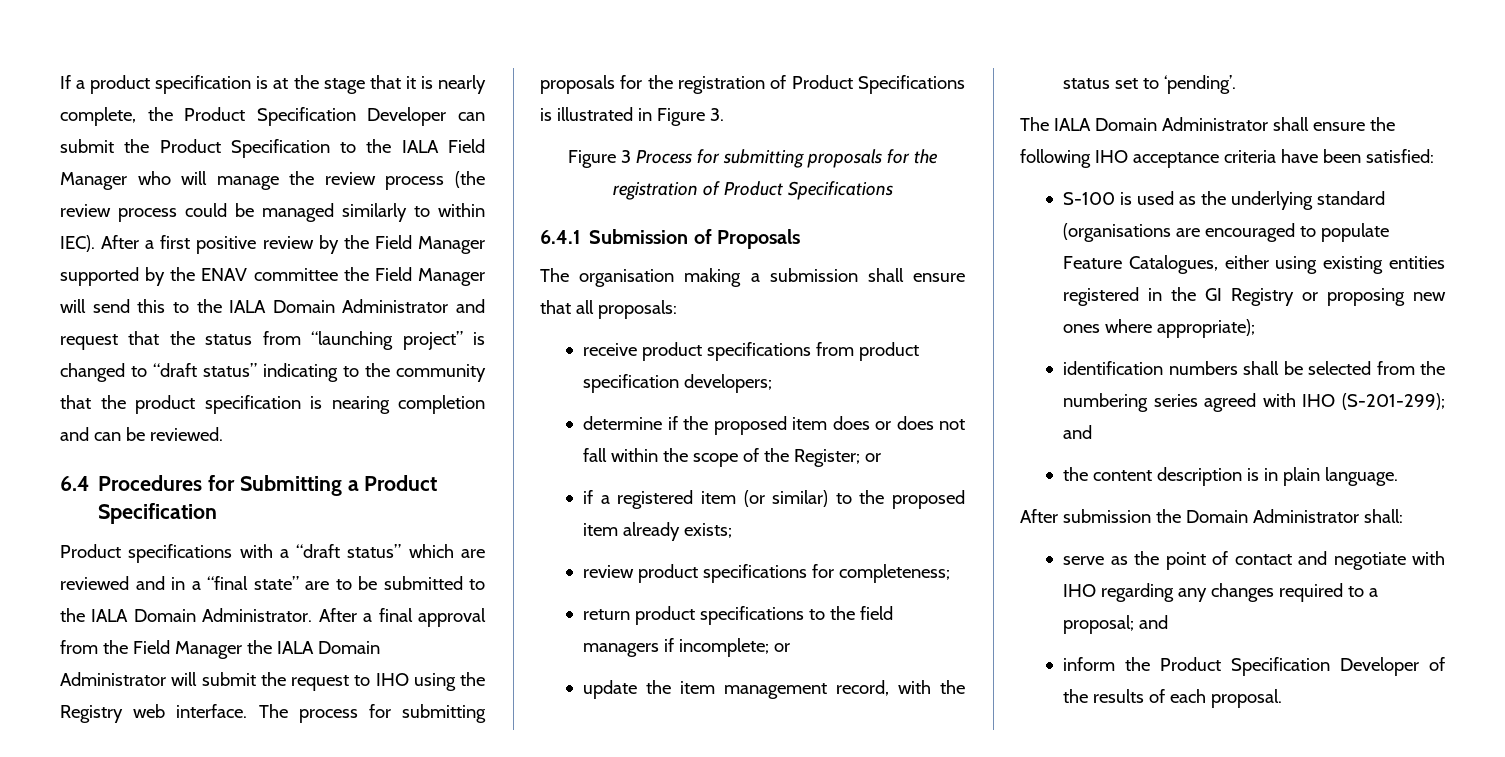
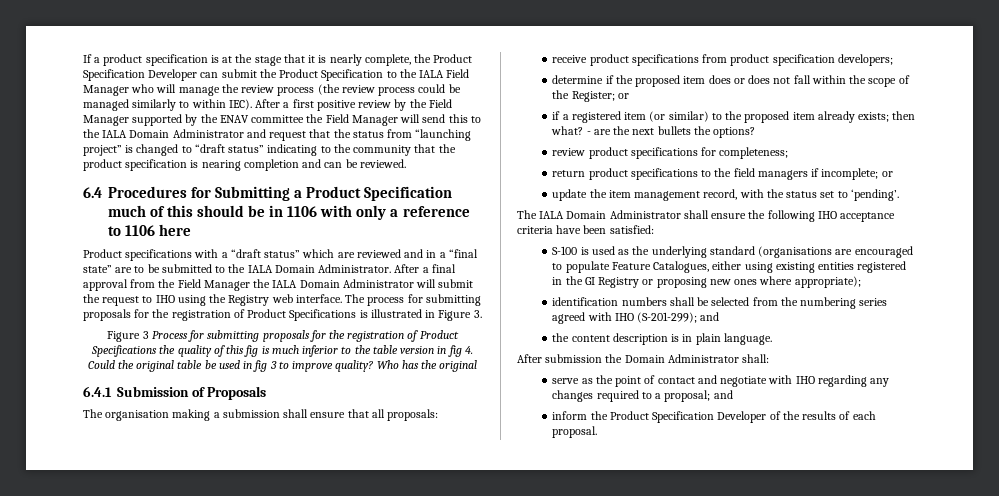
(218, 513) none -> [108,205,470,220] [108,224,192,236] much of this should be in 1106 with only a reference to 1106 here
(893, 190) none -> [159,345,473,357] [87,360,478,372] the quality of this fig is much inferior to the table version in fig 4. Could the original table be used in fig 3 to improve quality? Who has the original
(733, 530) none -> [892,111,916,120] [551,126,756,138] then what? - are the next bullets the options?

